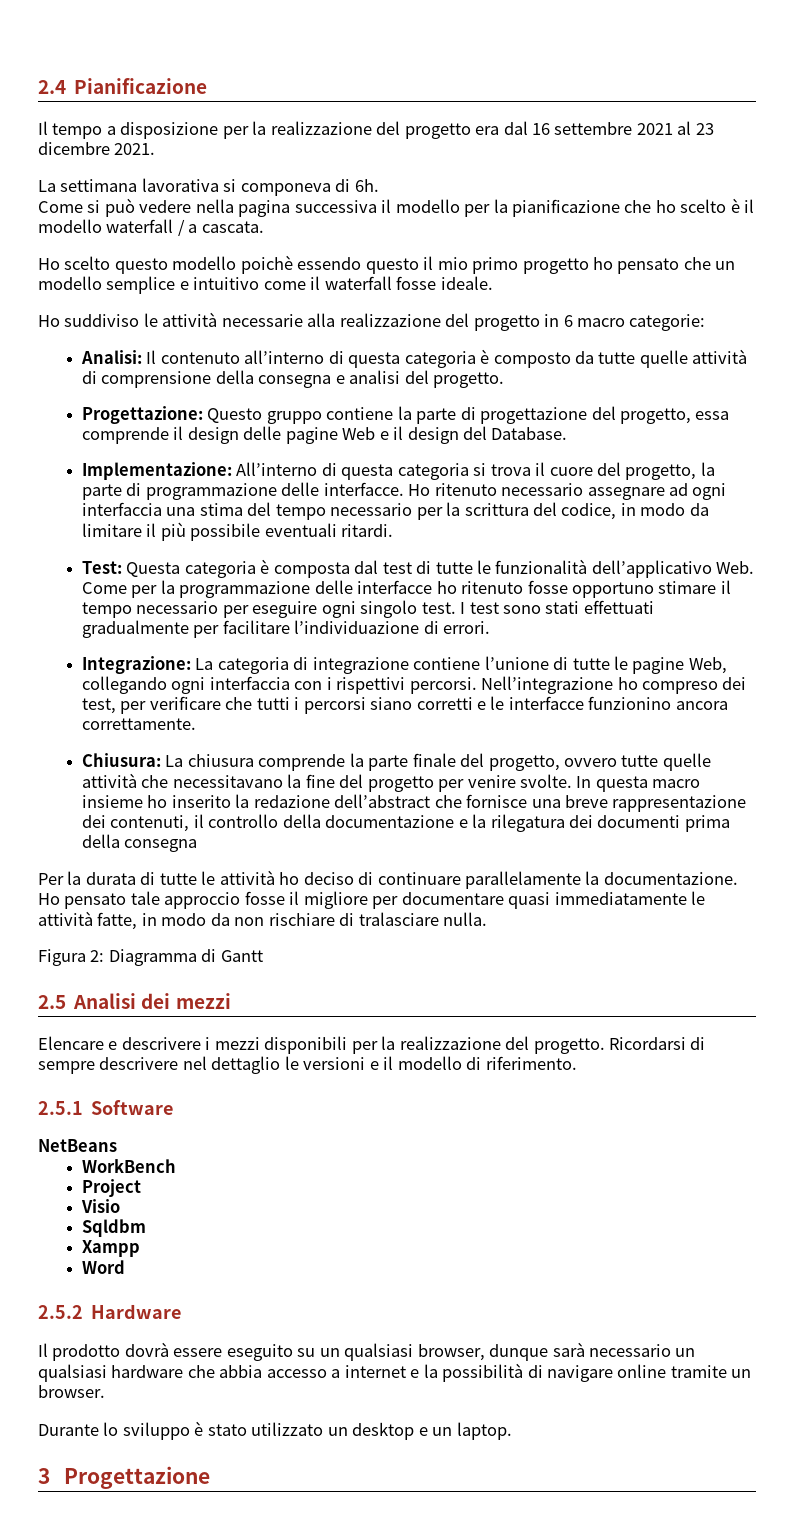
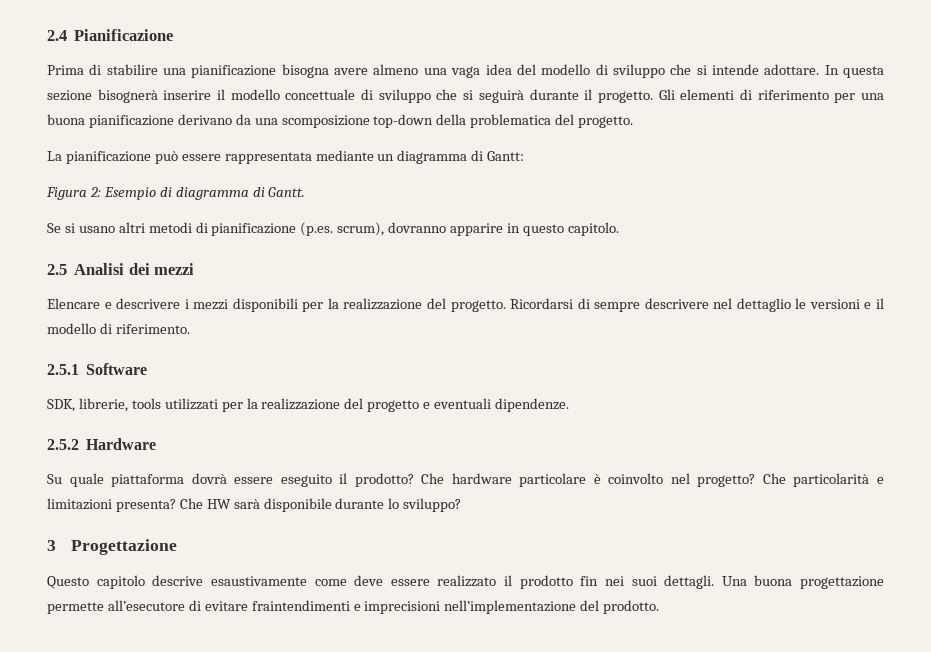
[38,121,714,139] [38,142,156,155] [38,178,379,196] [38,198,755,217] [38,219,264,236] [38,255,736,274] [38,276,493,294] [38,312,706,331] [80,349,748,368] [81,370,505,388] [81,406,730,424] [81,426,568,444] [81,462,715,480] [81,482,727,500] [81,502,709,520] [81,522,394,541] [81,559,755,578] [81,580,731,598] [81,600,654,618] [81,620,491,638] [81,656,727,674] [81,676,747,694] [81,696,728,714] [81,718,196,730] [81,753,711,771] [81,773,701,792] [81,794,747,812] [81,814,730,832] [81,834,198,852] [38,870,738,889] [38,891,706,909] [38,911,488,930] [38,949,263,966] Il tempo a disposizione per la realizzazione del progetto era dal 16 settembre 2021 al 23 dicembre 2021. // La settimana lavorativa si componeva di 6h. // Come si può vedere nella pagina successiva il modello per la pianificazione che ho scelto è il modello waterfall / a cascata. // Ho scelto questo modello poichè essendo questo il mio primo progetto ho pensato che un modello semplice e intuitivo come il waterfall fosse ideale. // Ho suddiviso le attività necessarie alla realizzazione del progetto in 6 macro categorie: // Analisi: Il contenuto all’interno di questa categoria è composto da tutte quelle attività di comprensione della consegna e analisi del progetto. // Progettazione: Questo gruppo contiene la parte di progettazione del progetto, essa comprende il design delle pagine Web e il design del Database. // Implementazione: All’interno di questa categoria si trova il cuore del progetto, la parte di programmazione delle interfacce. Ho ritenuto necessario assegnare ad ogni interfaccia una stima del tempo necessario per la scrittura del codice, in modo da limitare il più possibile eventuali ritardi. // Test: Questa categoria è composta dal test di tutte le funzionalità dell’applicativo Web. Come per la programmazione delle interfacce ho ritenuto fosse opportuno stimare il tempo necessario per eseguire ogni singolo test. I test sono stati effettuati gradualmente per facilitare l’individuazione di errori. // Integrazione: La categoria di integrazione contiene l’unione di tutte le pagine Web, collegando ogni interfaccia con i rispettivi percorsi. Nell’integrazione ho compreso dei test, per verificare che tutti i percorsi siano corretti e le interfacce funzionino ancora correttamente. // Chiusura: La chiusura comprende la parte finale del progetto, ovvero tutte quelle attività che necessitavano la fine del progetto per venire svolte. In questa macro insieme ho inserito la redazione dell’abstract che fornisce una breve rappresentazione dei contenuti, il controllo della documentazione e la rilegatura dei documenti prima della consegna // Per la durata di tutte le attività ho deciso di continuare parallelamente la documentazione. Ho pensato tale approccio fosse il migliore per documentare quasi immediatamente le attività fatte, in modo da non rischiare di tralasciare nulla. // Figura 2: Diagramma di Gantt -> [47,64,885,78] [47,89,885,103] [47,114,634,128] [47,150,525,164] [46,187,306,200] [47,222,619,236] Prima di stabilire una pianificazione bisogna avere almeno una vaga idea del modello di sviluppo che si intende adottare. In questa sezione bisognerà inserire il modello concettuale di sviluppo che si seguirà durante il progetto. Gli elementi di riferimento per una buona pianificazione derivano da una scomposizione top-down della problematica del progetto. // La pianificazione può essere rappresentata mediante un diagramma di Gantt: // Figura 2: Esempio di diagramma di Gantt. // Se si usano altri metodi di pianificazione (p.es. scrum), dovranno apparire in questo capitolo.
[38,1139,117,1152] [81,1159,176,1173] [81,1179,141,1197] [80,1199,120,1213] [81,1219,146,1237] [81,1240,140,1257] [81,1260,125,1274] [38,1304,182,1319] [38,1342,696,1361] [38,1363,752,1382] [38,1385,105,1398] [38,1421,512,1440] [38,1466,210,1489] NetBeans // WorkBench // Project // Visio // Sqldbm // Xampp // Word // 2.5.2 Hardware // Il prodotto dovrà essere eseguito su un qualsiasi browser, dunque sarà necessario un qualsiasi hardware che abbia accesso a internet e la possibilità di navigare online tramite un browser. // Durante lo sviluppo è stato utilizzato un desktop e un laptop. // 3 Progettazione -> [47,398,570,412] [47,438,157,450] [47,473,884,487] [47,498,462,512] [47,539,178,555] [47,575,884,589] [47,600,660,614] SDK, librerie, tools utilizzati per la realizzazione del progetto e eventuali dipendenze. // 2.5.2 Hardware // Su quale piattaforma dovrà essere eseguito il prodotto? Che hardware particolare è coinvolto nel progetto? Che particolarità e limitazioni presenta? Che HW sarà disponibile durante lo sviluppo? // 3 Progettazione // Questo capitolo descrive esaustivamente come deve essere realizzato il prodotto fin nei suoi dettagli. Una buona progettazione permette all’esecutore di evitare fraintendimenti e imprecisioni nell’implementazione del prodotto.

